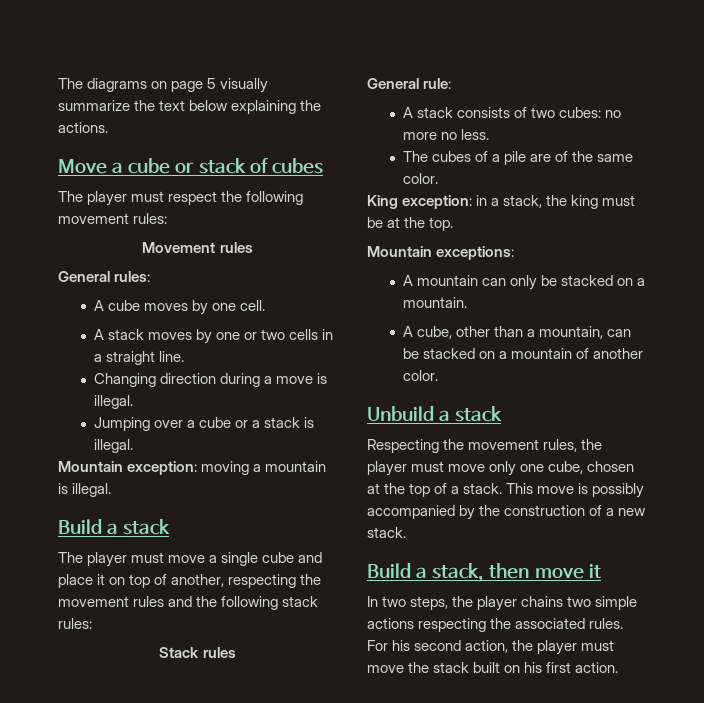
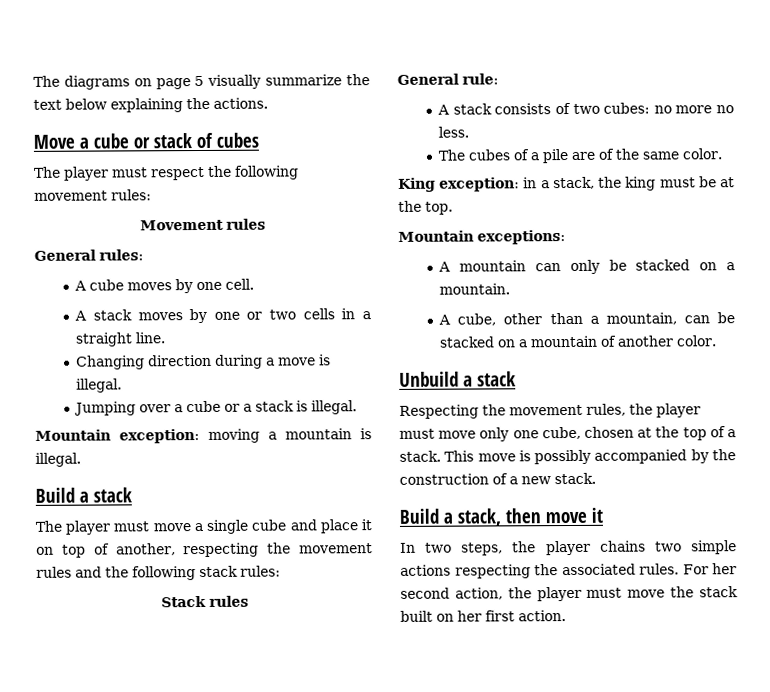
[392,640,411,651] his -> [712,563,737,575] her
[524,662,543,673] his -> [457,610,482,622] her

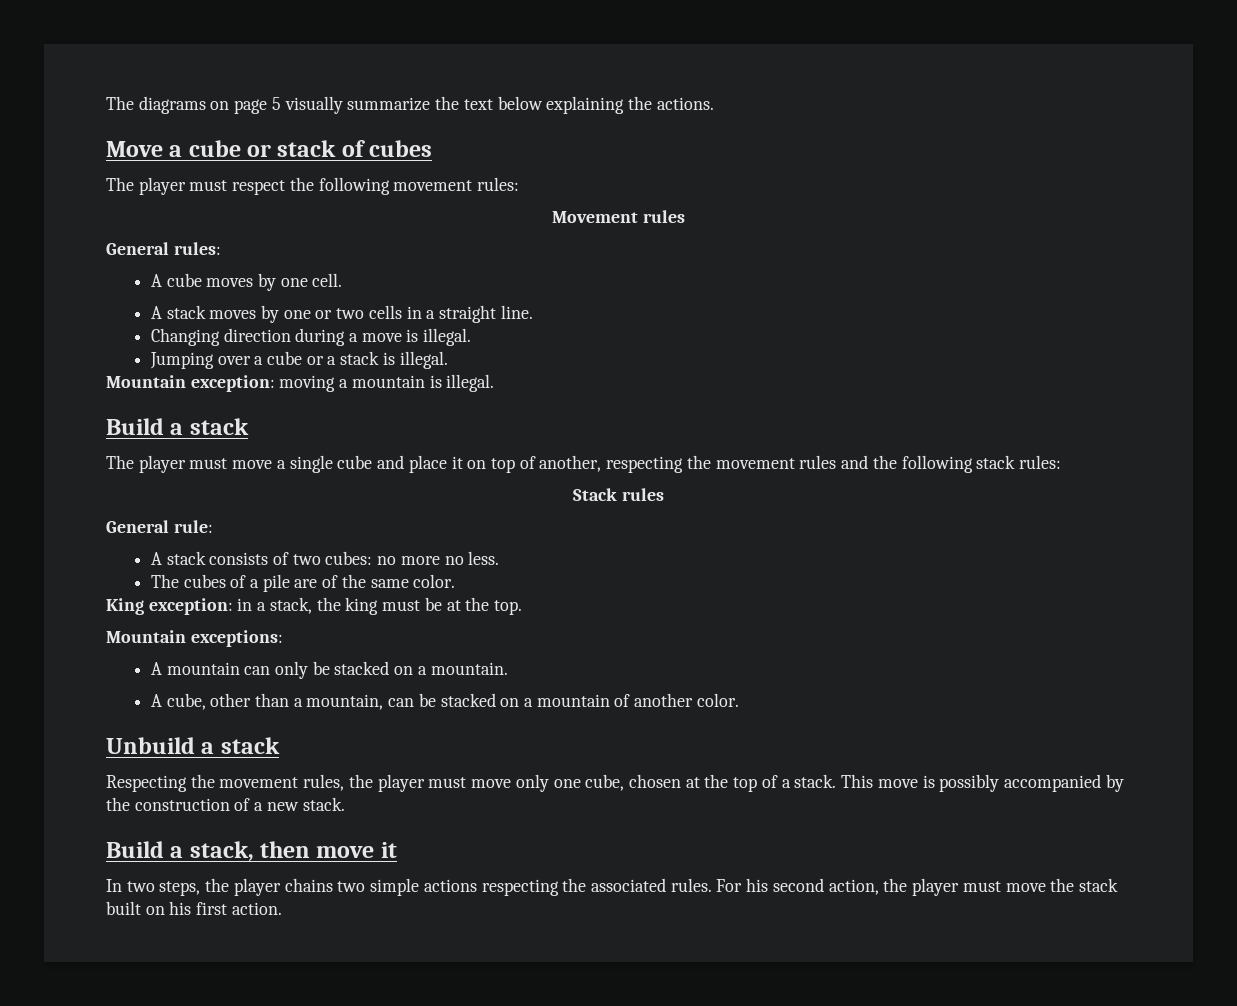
[712,563,737,575] her -> [746,878,769,892] his
[457,610,482,622] her -> [169,901,192,915] his

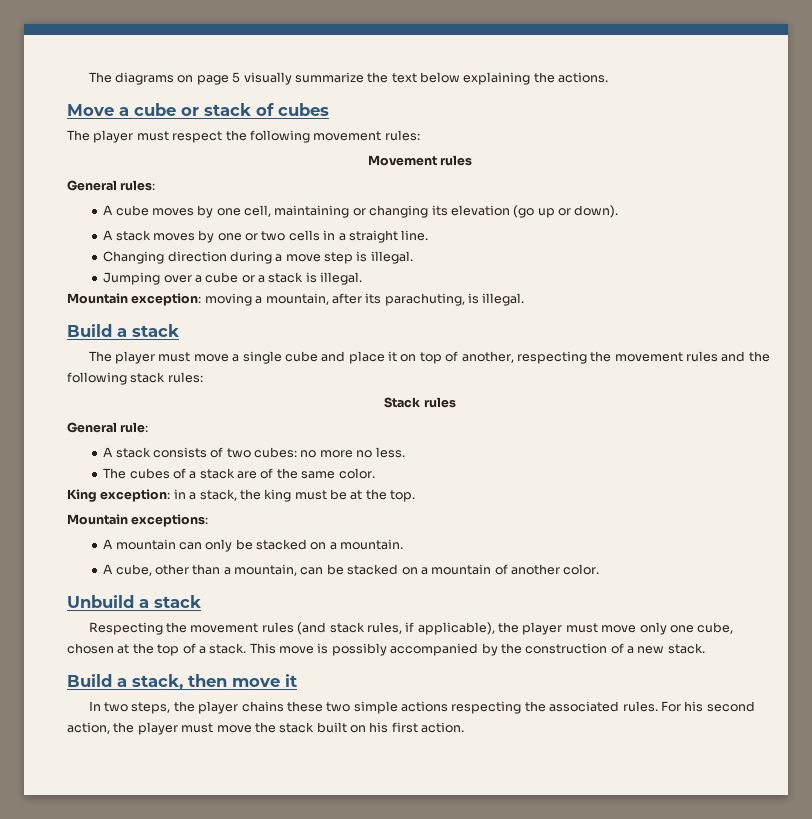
[312,273,343,287] cell. -> [244,205,619,218] cell, maintaining or changing its elevation (go up or down).
(402, 337) none -> [324,252,354,264] step
[351,375,425,388] mountain -> [265,293,465,306] mountain, after its parachuting,
[262,574,290,592] pile -> [199,468,235,479] stack
[303,774,345,791] rules, -> [261,622,495,635] rules (and stack rules, if applicable),
(333, 885) none -> [286,701,323,712] these

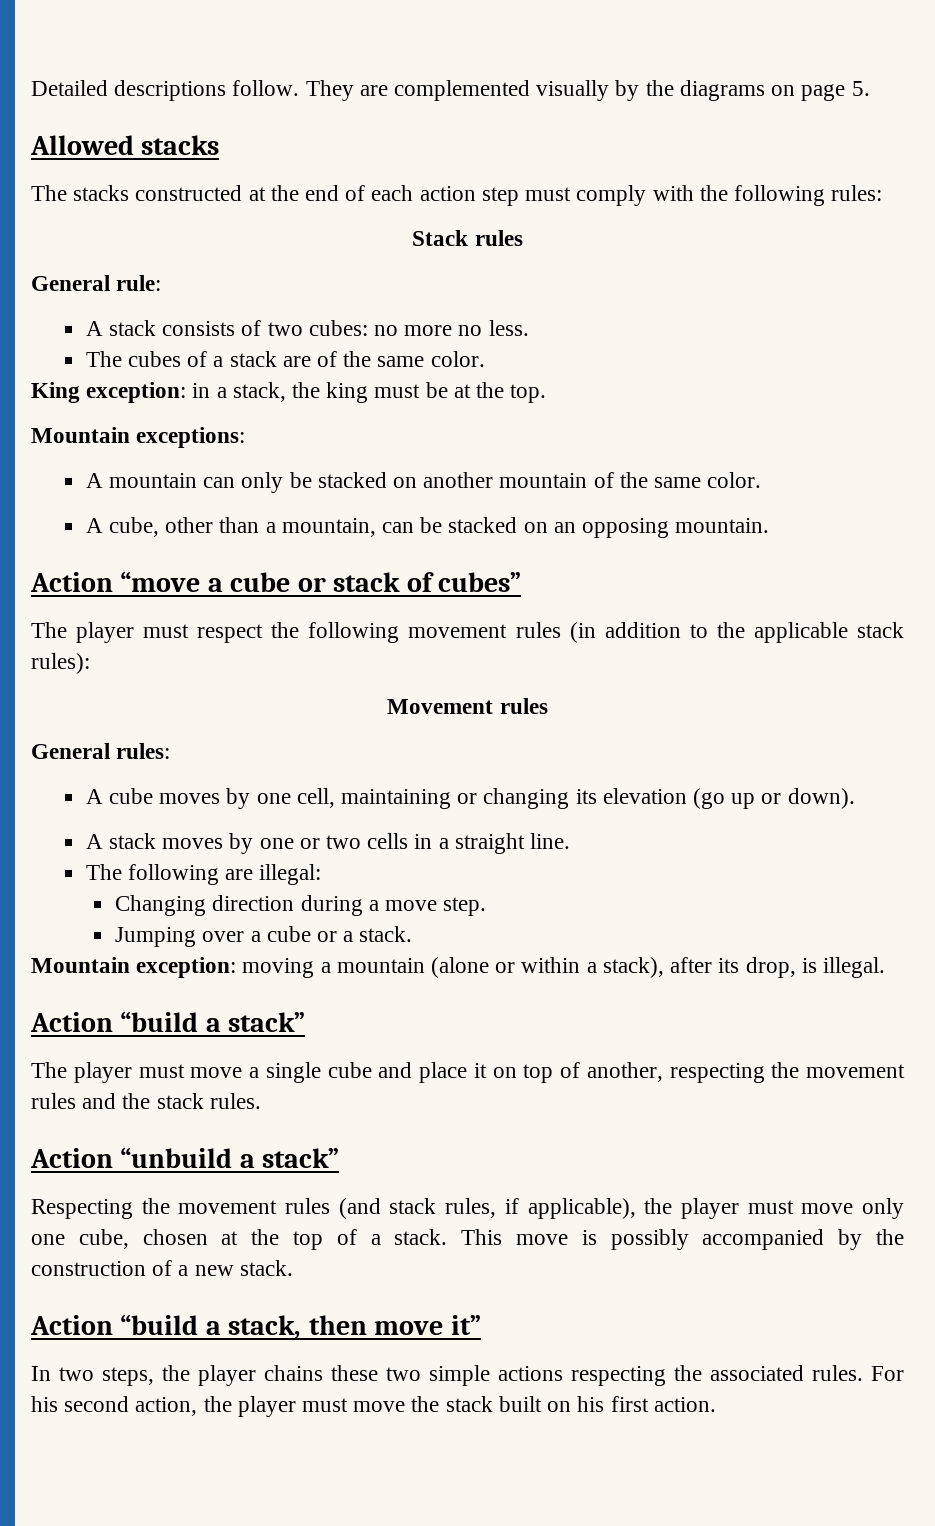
[88,72,609,85] [67,103,329,116] [67,130,420,143] [367,155,473,166] [67,180,156,191] [103,205,619,218] [103,230,429,243] [103,251,413,264] [103,272,363,285] [67,293,525,306] [67,324,179,337] [88,351,770,364] [67,372,166,385] The diagrams on page 5 visually summarize the text below explaining the actions. // Move a cube or stack of cubes // The player must respect the following movement rules: // Movement rules // General rules: // A cube moves by one cell, maintaining or changing its elevation (go up or down). // A stack moves by one or two cells in a straight line. // Changing direction during a move step is illegal. // Jumping over a cube or a stack is illegal. // Mountain exception: moving a mountain, after its parachuting, is illegal. // Build a stack // The player must move a single cube and place it on top of another, respecting the movement rules and the following stack -> [31,80,870,101] [30,135,220,155] [31,185,825,206] Detailed descriptions follow. They are complemented visually by the diagrams on page 5. // Allowed stacks // The stacks constructed at the end of each action step must comply with the following
[329,539,404,550] a mountain. -> [423,472,762,488] another mountain of the same color.
[420,564,600,575] [67,595,201,608] a mountain of another color. // Unbuild a stack -> [553,518,770,538] [30,571,521,592] [31,622,905,643] [31,653,90,674] [387,698,548,714] [31,743,171,759] [85,788,855,809] [85,833,571,854] [85,864,322,885] [115,895,487,916] [115,926,413,947] [31,957,885,978] [30,1011,306,1032] [31,1062,905,1083] [31,1093,261,1109] [30,1147,340,1168] an opposing mountain. // Action “move a cube or stack of cubes” // The player must respect the following movement rules (in addition to the applicable stack rules): // Movement rules // General rules: // A cube moves by one cell, maintaining or changing its elevation (go up or down). // A stack moves by one or two cells in a straight line. // The following are illegal: // Changing direction during a move step. // Jumping over a cube or a stack. // Mountain exception: moving a mountain (alone or within a stack), after its drop, is illegal. // Action “build a stack” // The player must move a single cube and place it on top of another, respecting the movement rules and the stack rules. // Action “unbuild a stack”
[67,674,112,687] Build -> [30,1314,199,1335] Action “build
[285,674,297,687] it -> [450,1315,481,1335] it”

